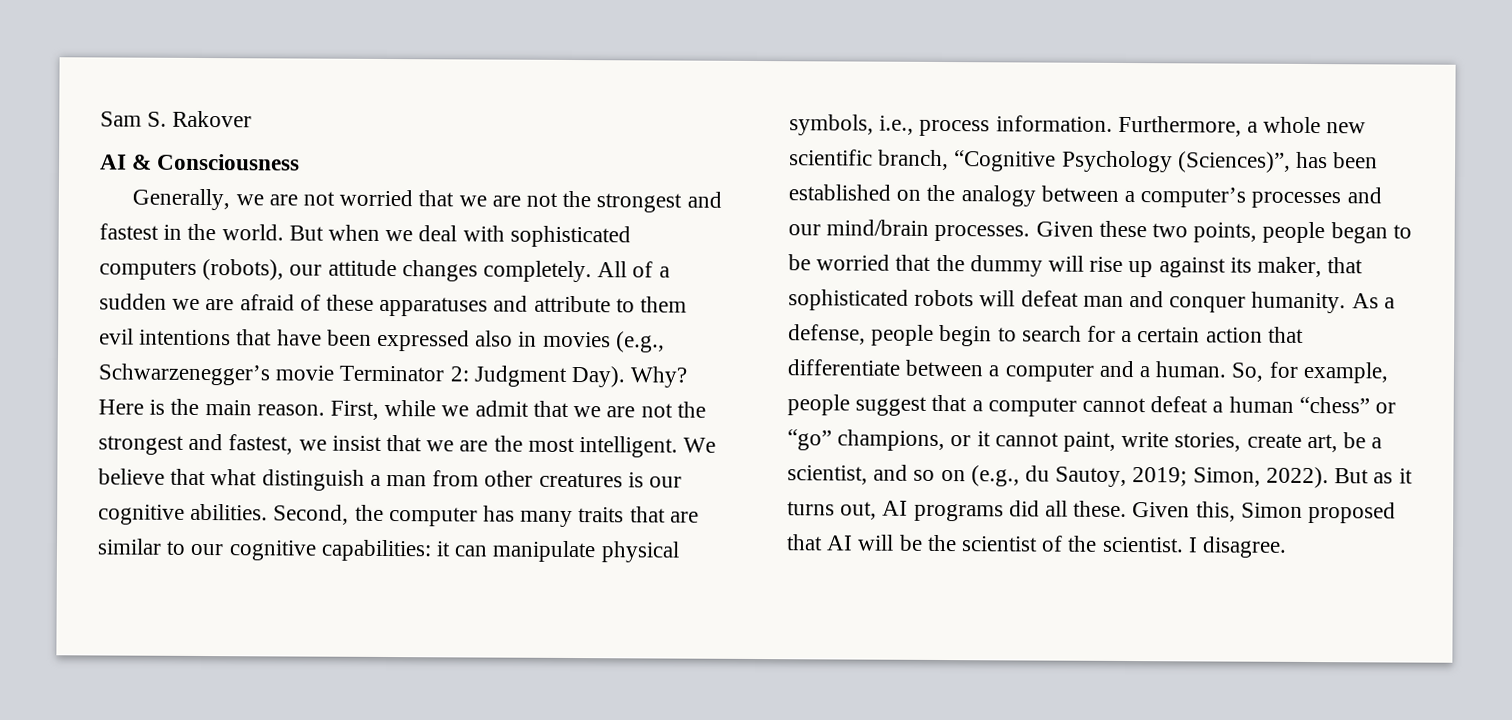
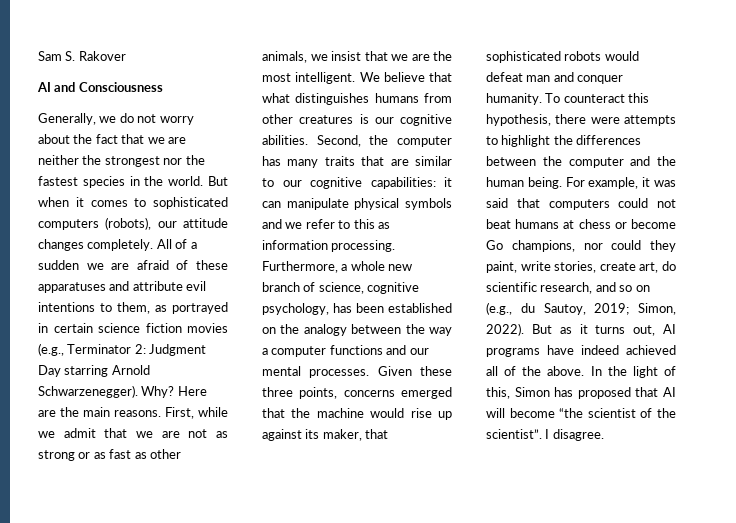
[132,154,153,170] & -> [54,82,76,92] and
[268,189,722,213] [99,223,159,240] are not worried that we are not the strongest and fastest -> [119,113,194,125] [38,134,186,144] [38,155,205,167] [38,176,125,188] do not worry about the fact that we are neither the strongest nor the fastest species
[385,225,505,242] we deal with -> [75,197,147,207] it comes to
[615,296,688,313] [99,328,665,353] [98,363,626,388] to them evil intentions that have been expressed also in movies (e.g., Schwarzenegger’s movie Terminator 2: Judgment Day). -> [186,281,207,291] [38,302,228,314] [38,323,228,333] [38,343,207,356] [38,365,150,377] [38,385,138,398] evil intentions to them, as portrayed in certain science fiction movies (e.g., Terminator 2: Judgment Day starring Arnold Schwarzenegger).
[149,399,166,415] is -> [38,410,56,417] are
[256,404,325,416] reason. -> [114,410,161,417] reasons.
[676,401,706,418] [98,433,294,455] the strongest and fastest, -> [216,431,228,438] [38,449,181,461] [262,51,307,63] as strong or as fast as other animals,
[261,469,428,491] distinguish a man -> [295,93,419,105] distinguishes humans
[789,114,1367,137] [789,149,1291,173] symbols, i.e., process information. Furthermore, a whole new scientific branch, “Cognitive Psychology (Sciences)”, -> [405,198,452,210] [262,219,390,229] [262,240,396,252] [262,261,413,273] [262,282,420,294] [262,303,329,315] symbols and we refer to this as information processing. Furthermore, a whole new branch of science, cognitive psychology,
[1124,187,1342,209] a computer’s processes -> [405,324,452,336] [262,345,383,357] the way a computer functions
[826,219,930,236] mind/brain -> [262,366,301,376] mental
[1152,221,1412,244] [788,254,1085,277] two points, people began to be worried that the dummy will -> [262,387,452,399] [262,408,405,418] three points, concerns emerged that the machine would
[979,290,1016,307] will -> [604,51,639,61] would
[1351,293,1395,309] [788,324,1304,347] [787,359,1388,384] [787,394,1397,417] [787,429,1059,452] As a defense, people begin to search for a certain action that differentiate between a computer and a human. So, for example, people suggest that a computer cannot defeat a human “chess” or “go” champions, or it cannot -> [545,93,650,103] [486,114,676,126] [486,135,642,147] [486,156,676,168] [486,177,676,189] [486,198,676,210] [486,219,676,229] [486,240,676,252] To counteract this hypothesis, there were attempts to highlight the differences between the computer and the human being. For example, it was said that computers could not beat humans at chess or become Go champions, nor could they
[1343,432,1383,449] [787,465,868,485] be a scientist, -> [662,261,676,271] [486,282,593,294] do scientific research,
[1008,500,1191,518] did all these. Given -> [547,345,676,355] [486,366,676,378] have indeed achieved all of the above. In the light of
(1303, 510) none -> [554,387,574,397] has
[898,534,957,552] be the -> [509,408,584,418] become “the
[1101,536,1184,553] scientist. -> [486,429,542,439] scientist”.

